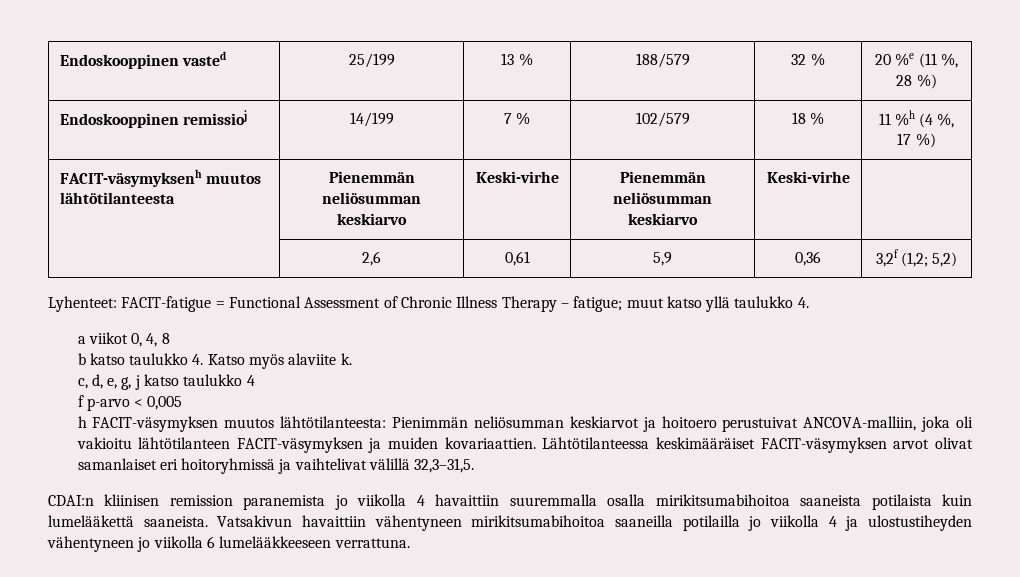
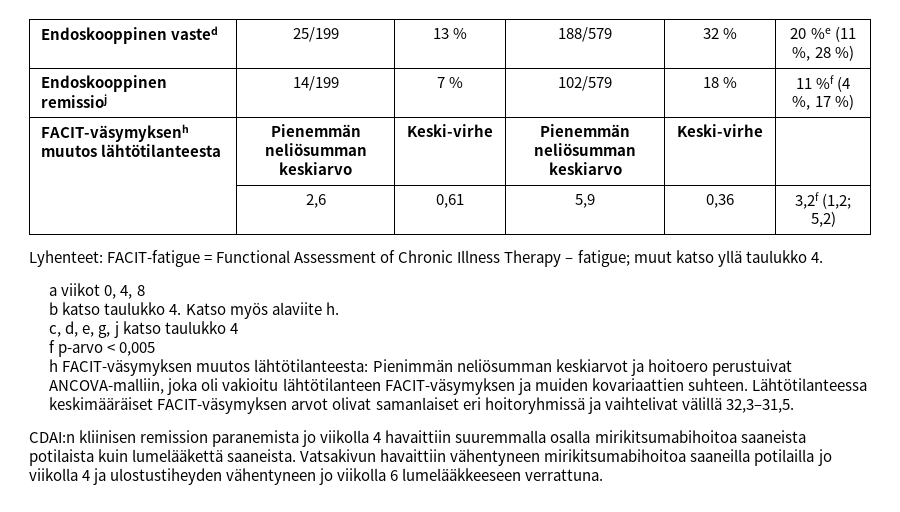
[894,110,915,126] %h -> [816,75,834,89] %f
[340,353,352,365] k. -> [325,302,339,315] h.
[444,437,536,449] kovariaattien. -> [591,378,748,391] kovariaattien suhteen.

